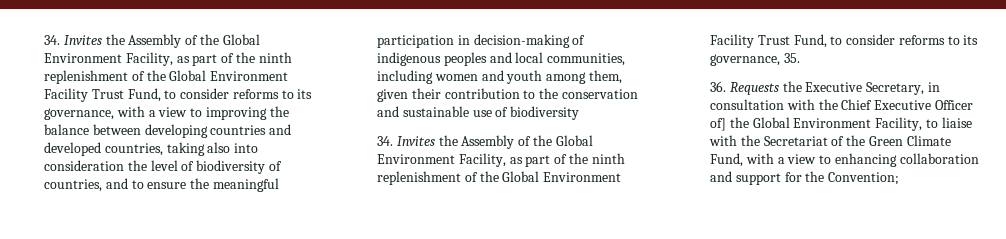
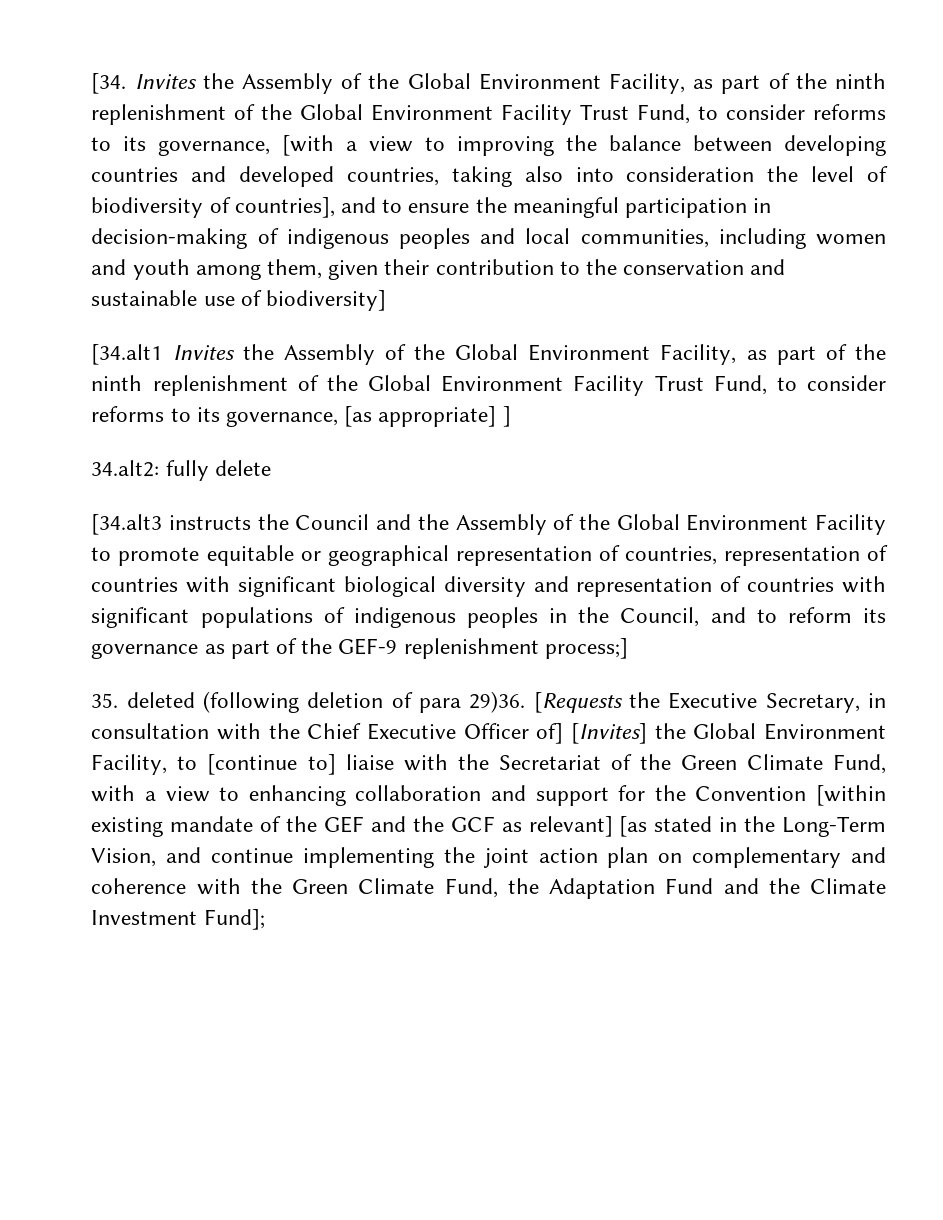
[44,35,61,45] 34. -> [91,73,127,94] [34.
[116,106,145,117] with -> [282,135,335,156] [with
[44,179,103,192] countries, -> [234,197,335,218] countries],
[510,106,580,120] [377,136,394,146] biodiversity // 34. -> [266,290,387,311] [91,344,163,365] biodiversity] // [34.alt1
[783,53,800,63] [710,81,779,95] 35. // 36. Requests -> [344,406,511,427] [91,460,271,481] [91,514,887,535] [91,545,888,566] [91,576,886,597] [91,607,886,628] [91,638,628,659] [91,691,623,713] [as appropriate] ] // 34.alt2: fully delete // [34.alt3 instructs the Council and the Assembly of the Global Environment Facility to promote equitable or geographical representation of countries, representation of countries with significant biological diversity and representation of countries with significant populations of indigenous peoples in the Council, and to reform its governance as part of the GEF-9 replenishment process;] // 35. deleted (following deletion of para 29)36. [Requests
(727, 124) none -> [571,723,648,744] [Invites]
(938, 123) none -> [207,754,336,775] [continue to]
[828,172,900,185] Convention; -> [695,785,887,806] [91,816,886,837] [91,847,886,868] [91,878,887,899] [91,909,265,930] Convention [within existing mandate of the GEF and the GCF as relevant] [as stated in the Long-Term Vision, and continue implementing the joint action plan on complementary and coherence with the Green Climate Fund, the Adaptation Fund and the Climate Investment Fund];

